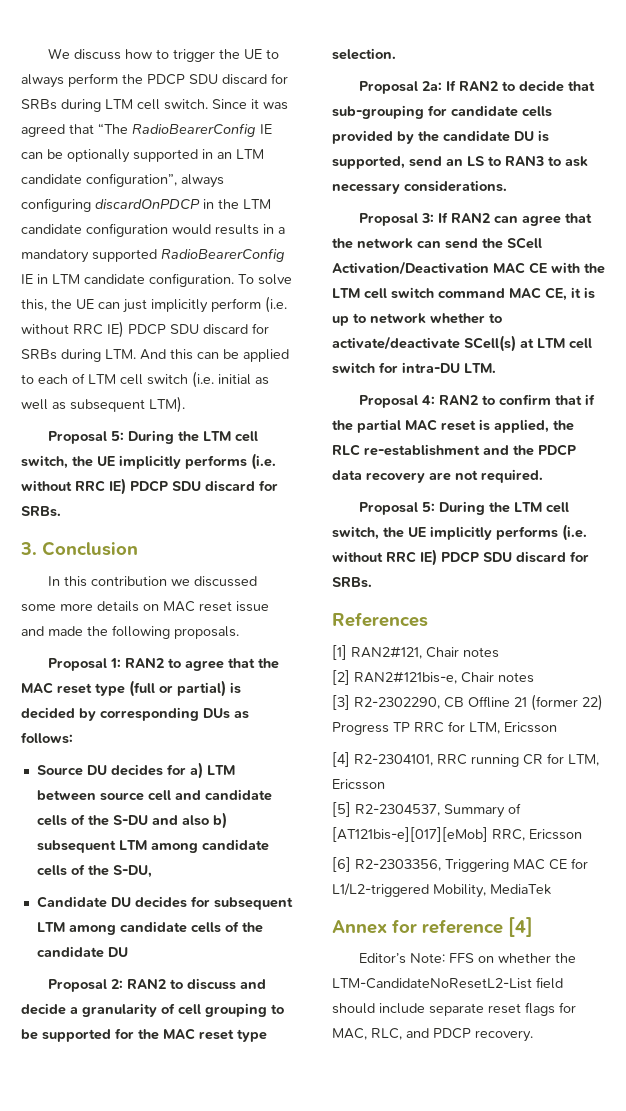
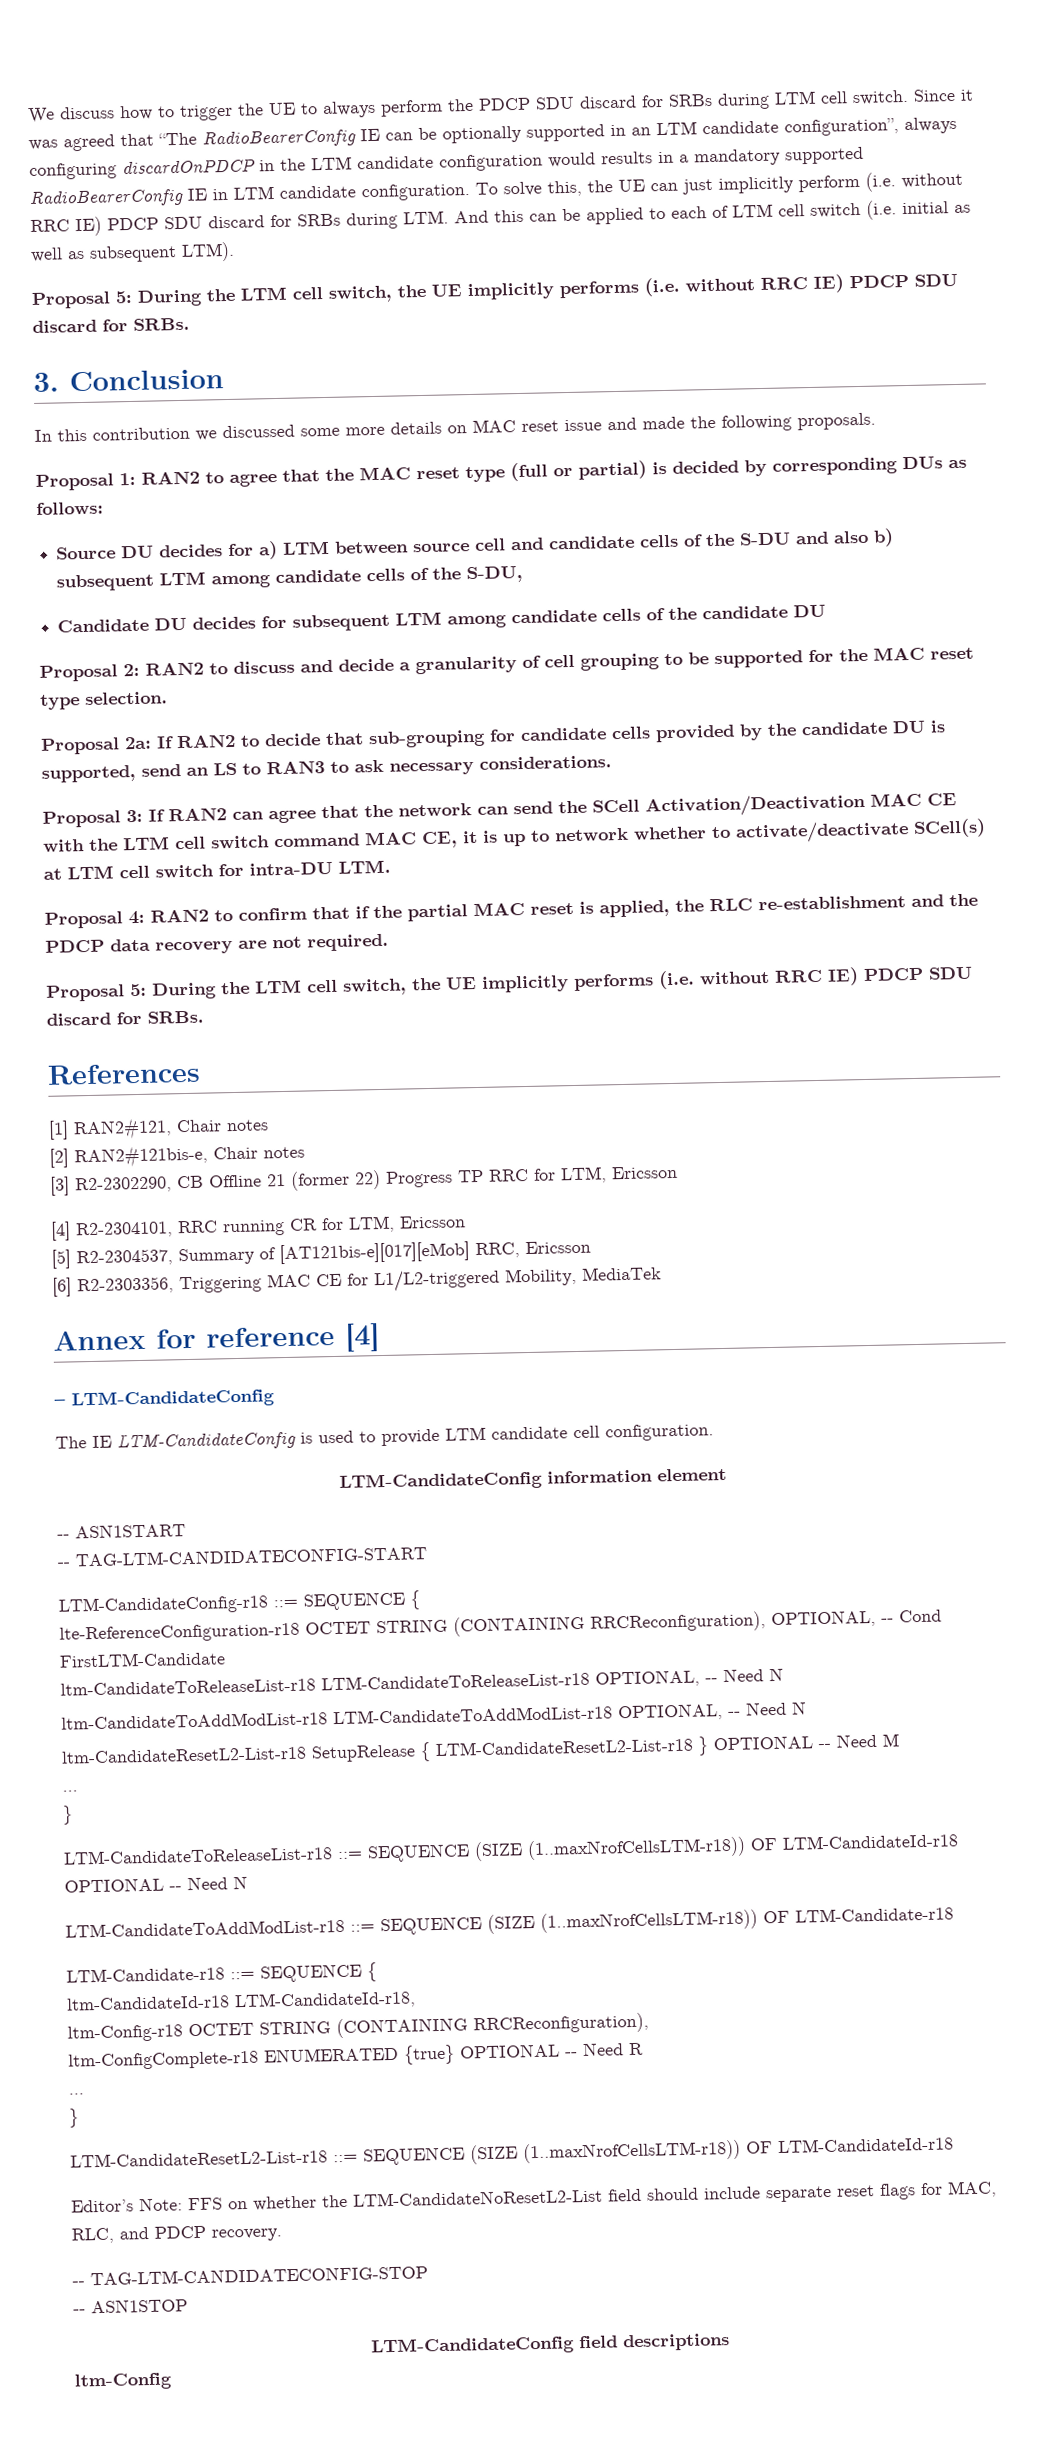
(533, 927) none -> [54,1388,275,1410] [55,1423,714,1452] [338,1467,727,1492] [57,1523,186,1539] [57,1546,427,1567] [58,1590,421,1616] [59,1609,942,1644] [59,1651,226,1668] [60,1667,784,1696] [61,1701,807,1730] [61,1733,899,1764] [62,1790,78,1792] [62,1805,73,1825] [63,1833,958,1865] [64,1875,248,1893] [65,1906,954,1938] [66,1962,377,1983] [66,1990,416,2011] [67,2012,649,2043] [68,2042,644,2071] [68,2093,84,2095] [69,2108,79,2128] [70,2136,954,2168] // – LTM-CandidateConfig // The IE LTM-CandidateConfig is used to provide LTM candidate cell configuration. // LTM-CandidateConfig information element // -- ASN1START // -- TAG-LTM-CANDIDATECONFIG-START // LTM-CandidateConfig-r18 ::= SEQUENCE { // lte-ReferenceConfiguration-r18 OCTET STRING (CONTAINING RRCReconfiguration), OPTIONAL, -- Cond FirstLTM-Candidate // ltm-CandidateToReleaseList-r18 LTM-CandidateToReleaseList-r18 OPTIONAL, -- Need N // ltm-CandidateToAddModList-r18 LTM-CandidateToAddModList-r18 OPTIONAL, -- Need N // ltm-CandidateResetL2-List-r18 SetupRelease { LTM-CandidateResetL2-List-r18 } OPTIONAL -- Need M // ... // } // LTM-CandidateToReleaseList-r18 ::= SEQUENCE (SIZE (1..maxNrofCellsLTM-r18)) OF LTM-CandidateId-r18 OPTIONAL -- Need N // LTM-CandidateToAddModList-r18 ::= SEQUENCE (SIZE (1..maxNrofCellsLTM-r18)) OF LTM-Candidate-r18 // LTM-Candidate-r18 ::= SEQUENCE { // ltm-CandidateId-r18 LTM-CandidateId-r18, // ltm-Config-r18 OCTET STRING (CONTAINING RRCReconfiguration), // ltm-ConfigComplete-r18 ENUMERATED {true} OPTIONAL -- Need R // ... // } // LTM-CandidateResetL2-List-r18 ::= SEQUENCE (SIZE (1..maxNrofCellsLTM-r18)) OF LTM-CandidateId-r18
(533, 1036) none -> [72,2265,428,2286] [73,2298,188,2314] [371,2333,730,2357] [74,2372,172,2391] // -- TAG-LTM-CANDIDATECONFIG-STOP // -- ASN1STOP // LTM-CandidateConfig field descriptions // ltm-Config

